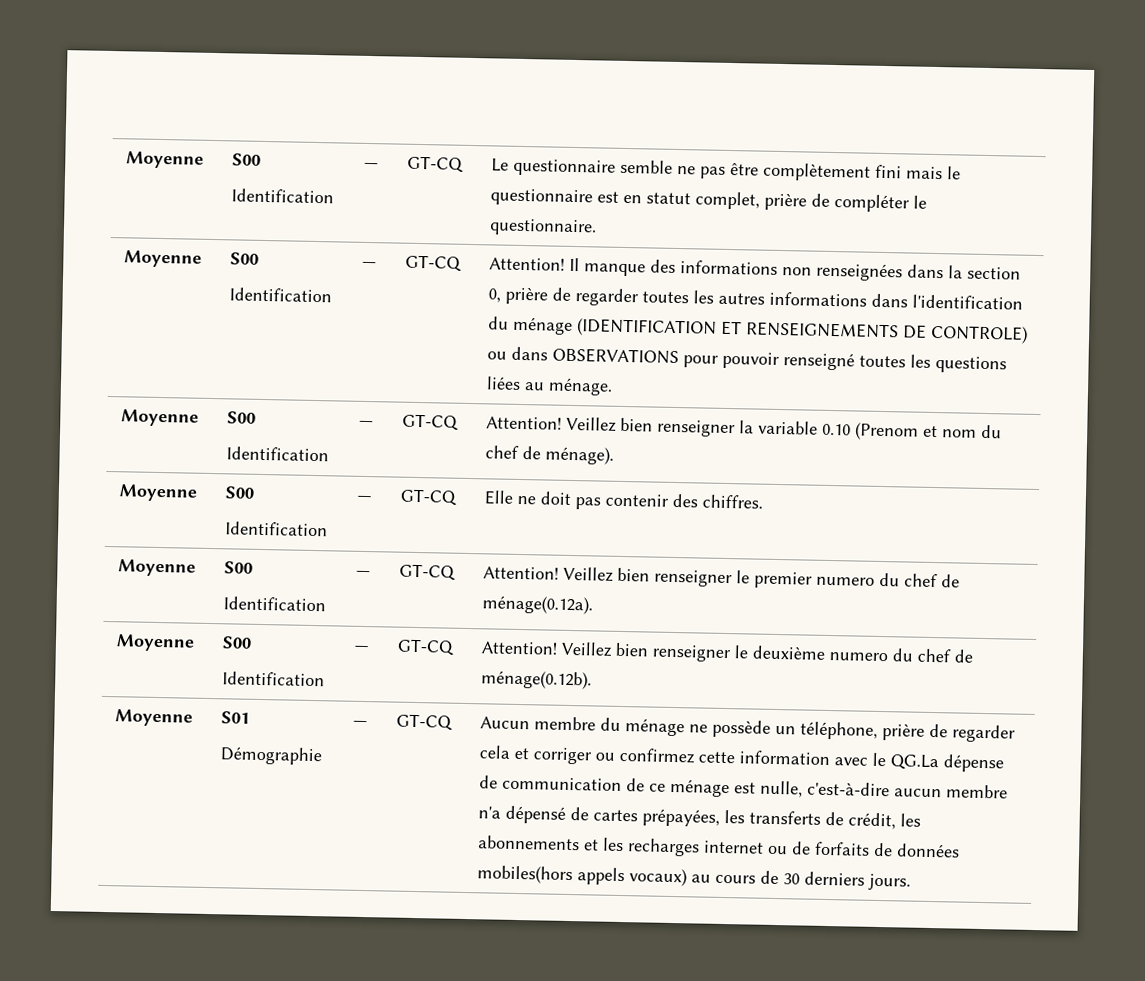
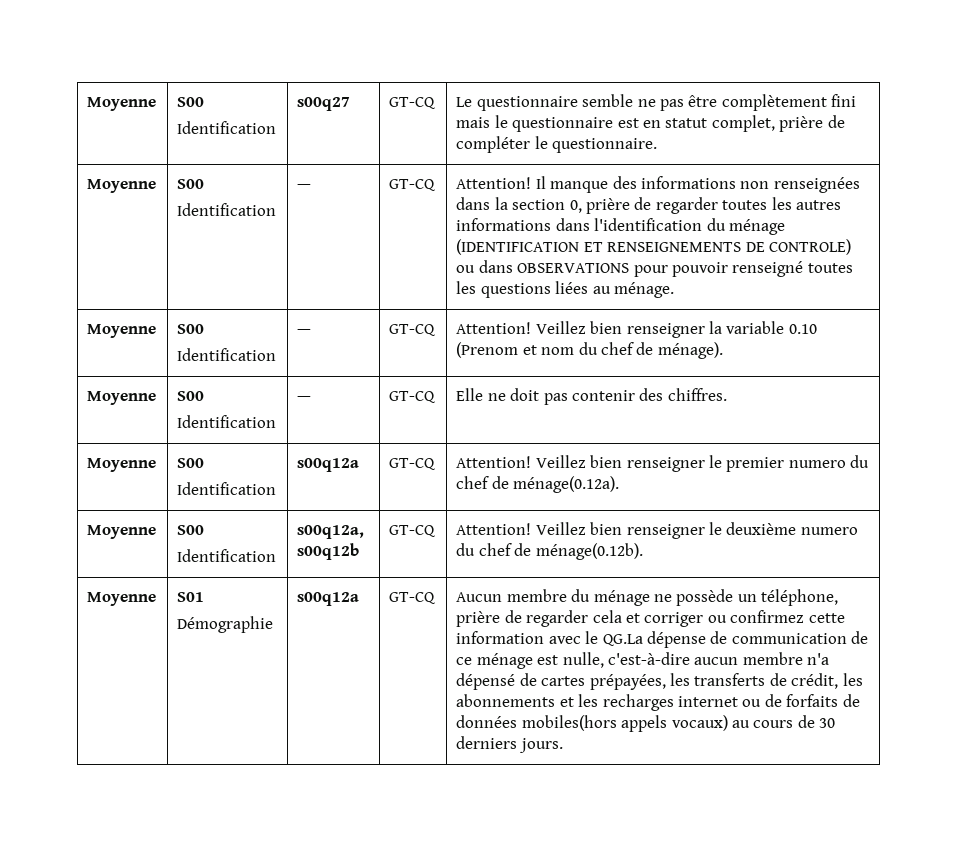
[126,151,205,169] [232,153,262,166] [231,188,335,204] [364,162,379,169] Moyenne | S00 // Identification | — -> [87,97,157,111] [177,97,205,107] [177,121,277,134] [297,97,351,111] Moyenne | S00 // Identification | s00q27
[356,570,371,577] — -> [297,458,360,472] s00q12a
[354,645,369,652] — -> [297,525,365,539] [297,543,360,560] s00q12a, s00q12b
[353,720,368,727] — -> [297,592,360,606] s00q12a

